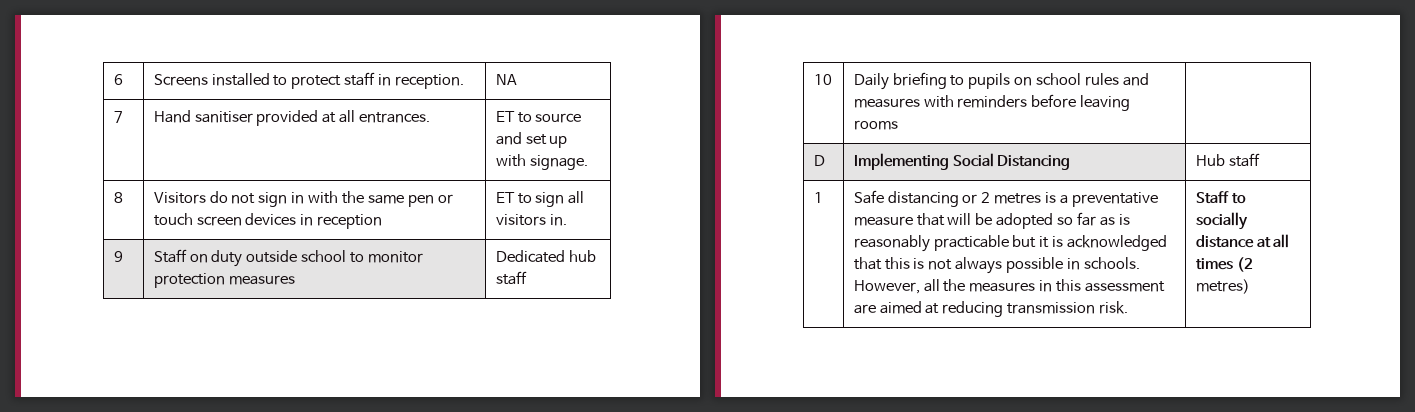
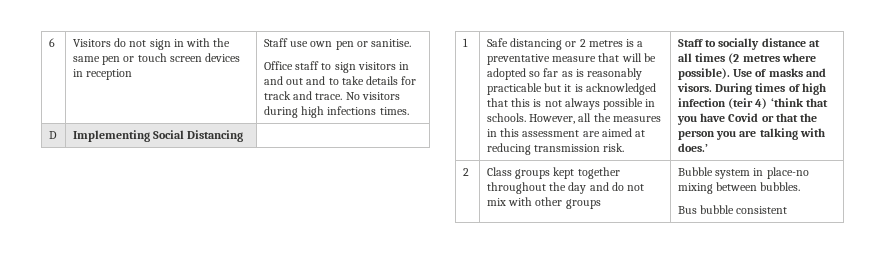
[153,72,465,89] [495,74,517,85] [113,111,123,123] [153,110,431,126] [495,111,582,123] [495,132,568,148] [495,154,588,170] [113,192,123,203] | Screens installed to protect staff in reception. | NA // 7 | Hand sanitiser provided at all entrances. | ET to source and set up with signage. // 8 -> (55, 42) none
[495,191,585,207] [495,214,567,226] [113,251,123,262] [153,249,424,267] [153,273,295,288] [495,250,596,263] [495,271,527,285] [813,74,832,85] [853,72,1150,90] [853,94,1131,111] [853,120,898,130] ET to sign all visitors in. // 9 | Staff on duty outside school to monitor protection measures | Dedicated hub staff // 10 | Daily briefing to pupils on school rules and measures with reminders before leaving rooms | -> [263,38,412,50] [263,61,410,73] [263,76,417,85] [263,91,400,100] [263,106,409,118] Staff use own pen or sanitise. // Office staff to sign visitors in and out and to take details for track and trace. No visitors during high infections times.
[1195,153,1260,167] Hub staff -> (244, 136) none
[1195,279,1250,294] metres) -> [742,53,816,62] [677,68,826,80] [676,83,826,95] [677,98,828,109] [676,113,818,125] [677,128,825,140] [677,143,708,152] [462,168,469,176] [486,167,620,179] [486,182,645,194] [486,197,601,209] [677,167,809,179] [677,182,801,194] [677,205,788,214] metres where possible). Use of masks and visors. During times of high infection (teir 4) ‘think that you have Covid or that the person you are talking with does.’ // 2 | Class groups kept together throughout the day and do not mix with other groups | Bubble system in place-no mixing between bubbles. // Bus bubble consistent

